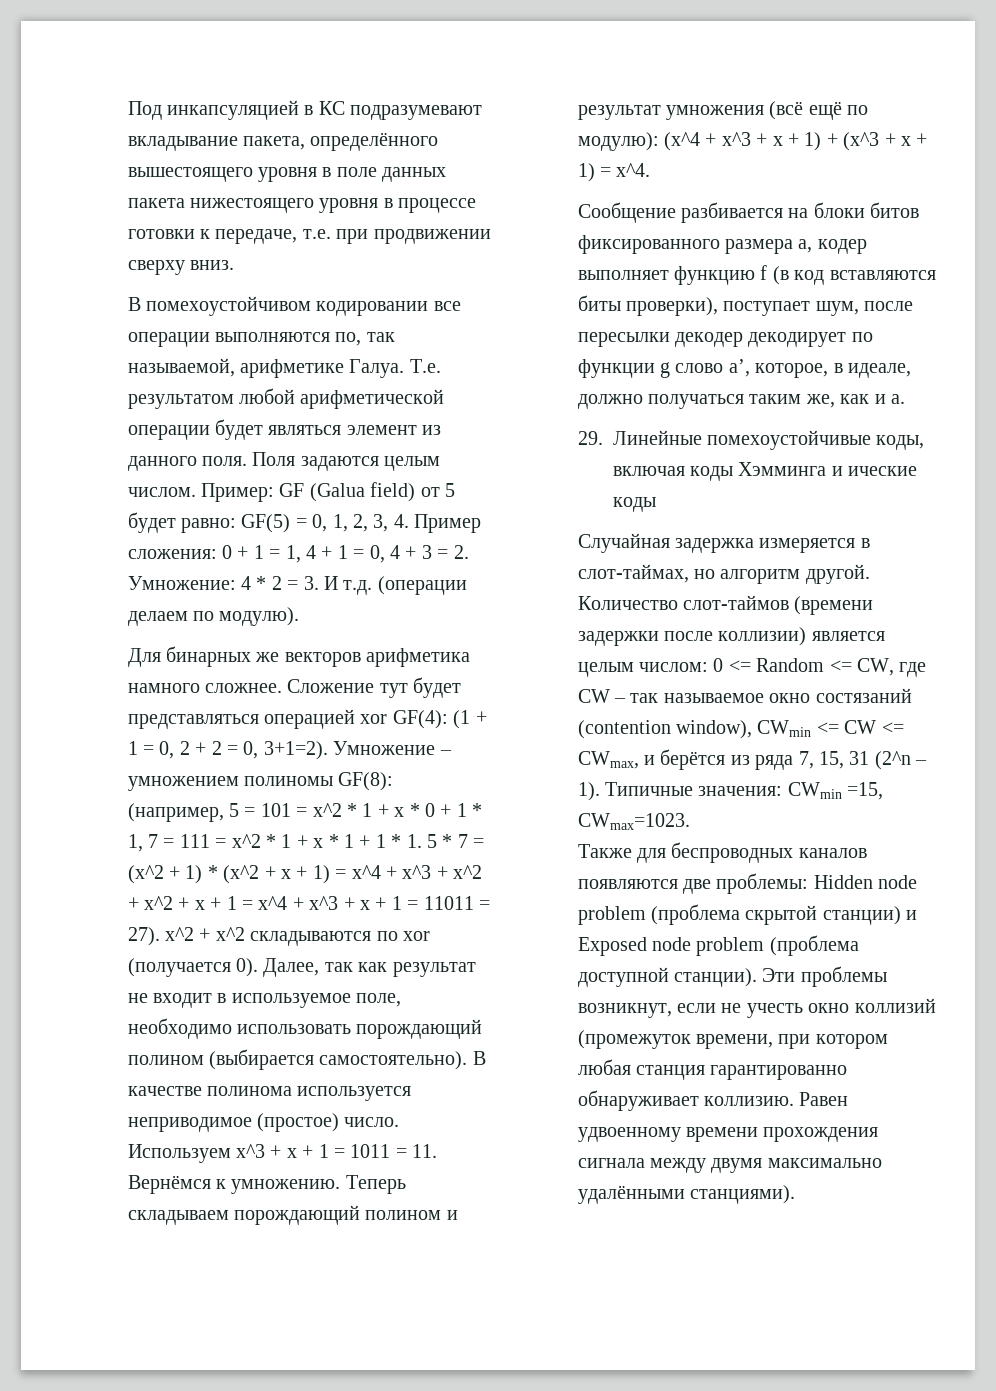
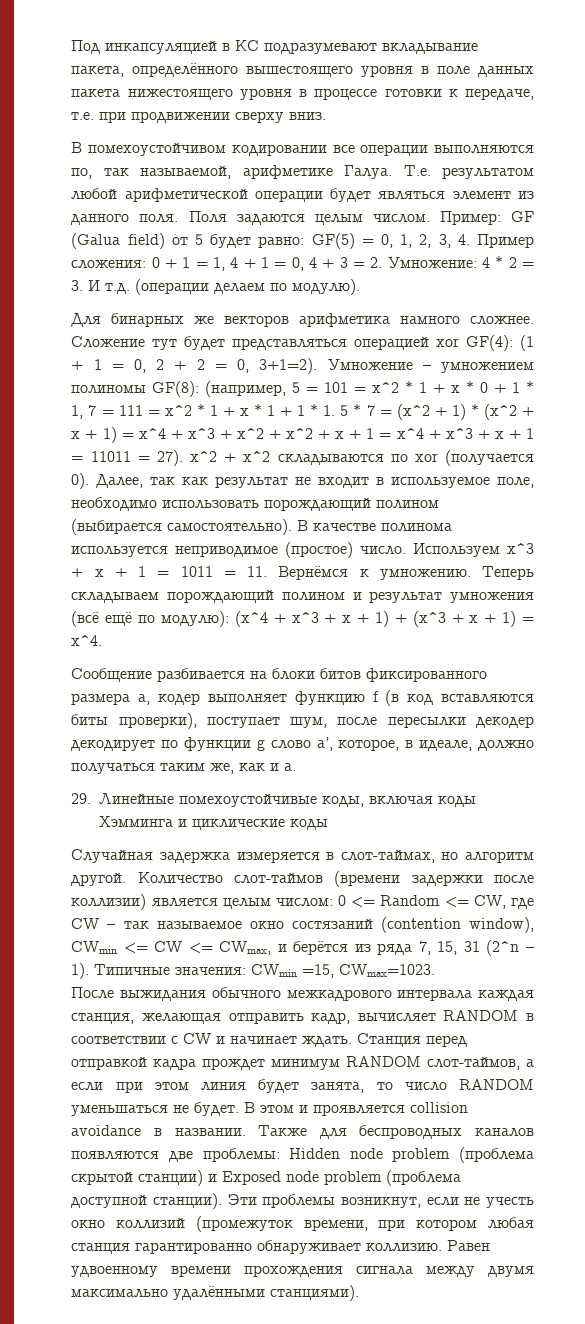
[848,466,918,476] ические -> [192,819,286,830] циклические
(690, 821) none -> [71,987,534,1001] [71,1010,534,1024] [71,1033,468,1047] [71,1056,534,1070] [71,1079,534,1093] [71,1102,469,1116] [71,1125,246,1136] После выжидания обычного межкадрового интервала каждая станция, желающая отправить кадр, вычисляет RANDOM в соответствии с CW и начинает ждать. Станция перед отправкой кадра прождет минимум RANDOM слот-таймов, а если при этом линия будет занята, то число RANDOM уменьшаться не будет. В этом и проявляется collision avoidance в названии.

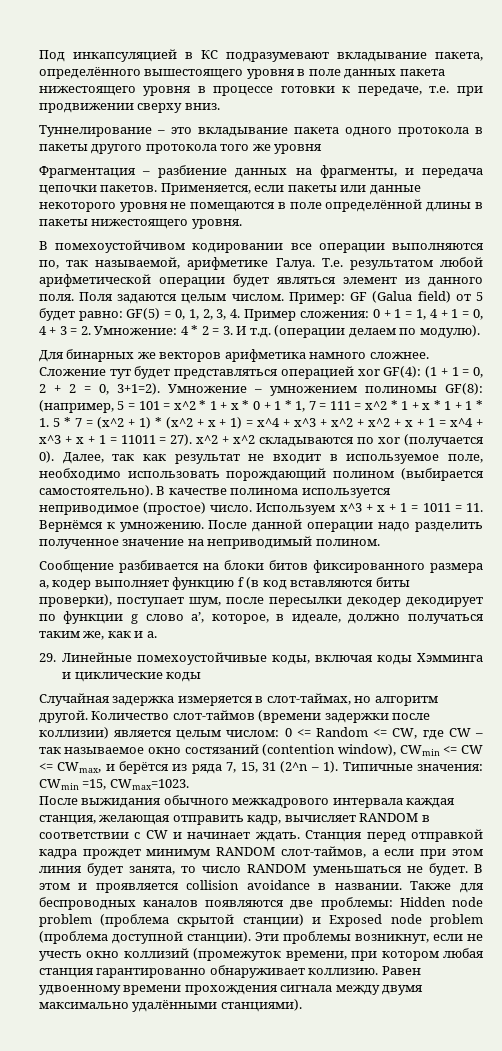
(327, 116) none -> [38,125,484,137] [38,144,323,154] [38,165,483,178] [38,183,421,195] [38,199,483,212] [38,219,242,229] // Туннелирование – это вкладывание пакета одного протокола в пакеты другого протокола того же уровня // Фрагментация – разбиение данных на фрагменты, и передача цепочки пакетов. Применяется, если пакеты или данные некоторого уровня не помещаются в поле определённой длины в пакеты нижестоящего уровня.
[481,566,534,580] [71,590,534,603] [71,611,534,627] [71,635,103,646] Теперь складываем порождающий полином и результат умножения (всё ещё по модулю): (x^4 + x^3 + x + 1) + (x^3 + x + 1) = x^4. -> [208,519,483,532] [38,536,380,549] После данной операции надо разделить полученное значение на неприводимый полином.

